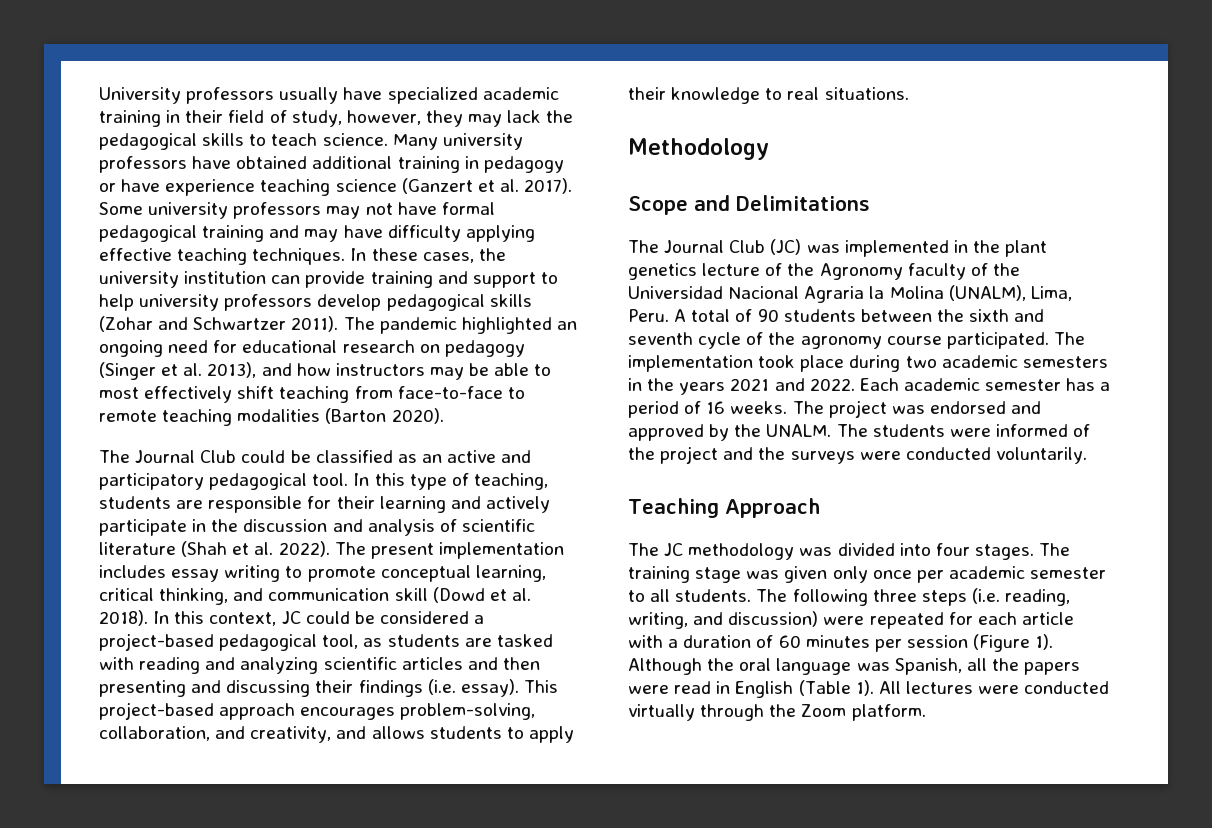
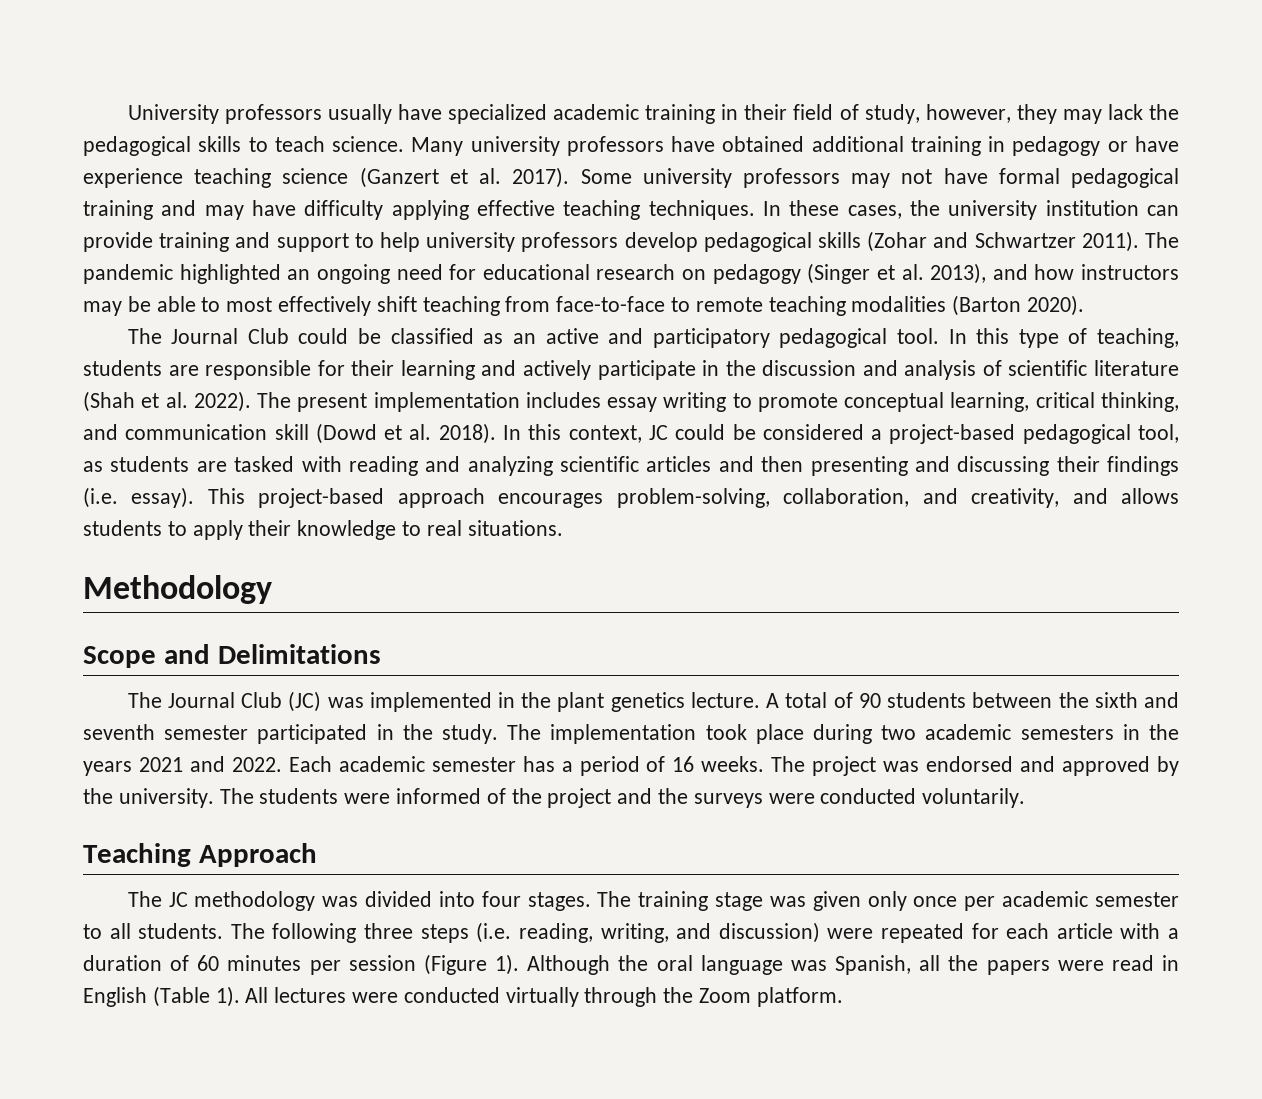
[702,263,1020,280] [628,285,1072,303] [628,309,669,322] lecture of the Agronomy faculty of the Universidad Nacional Agraria la Molina (UNALM), Lima, Peru. -> [690,692,760,708] lecture.
[698,332,1049,349] cycle of the agronomy course participated. -> [164,724,498,744] semester participated in the study.
[766,424,832,437] UNALM. -> [118,788,214,808] university.

